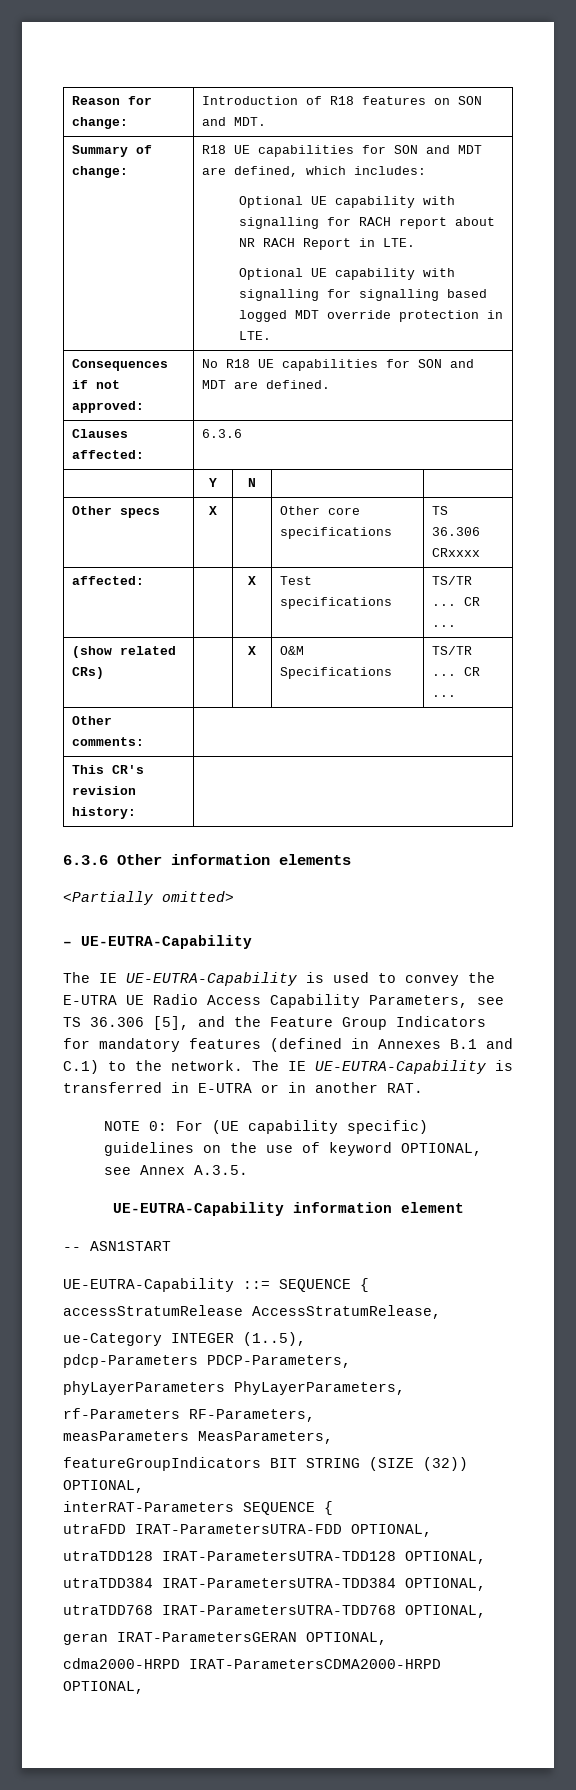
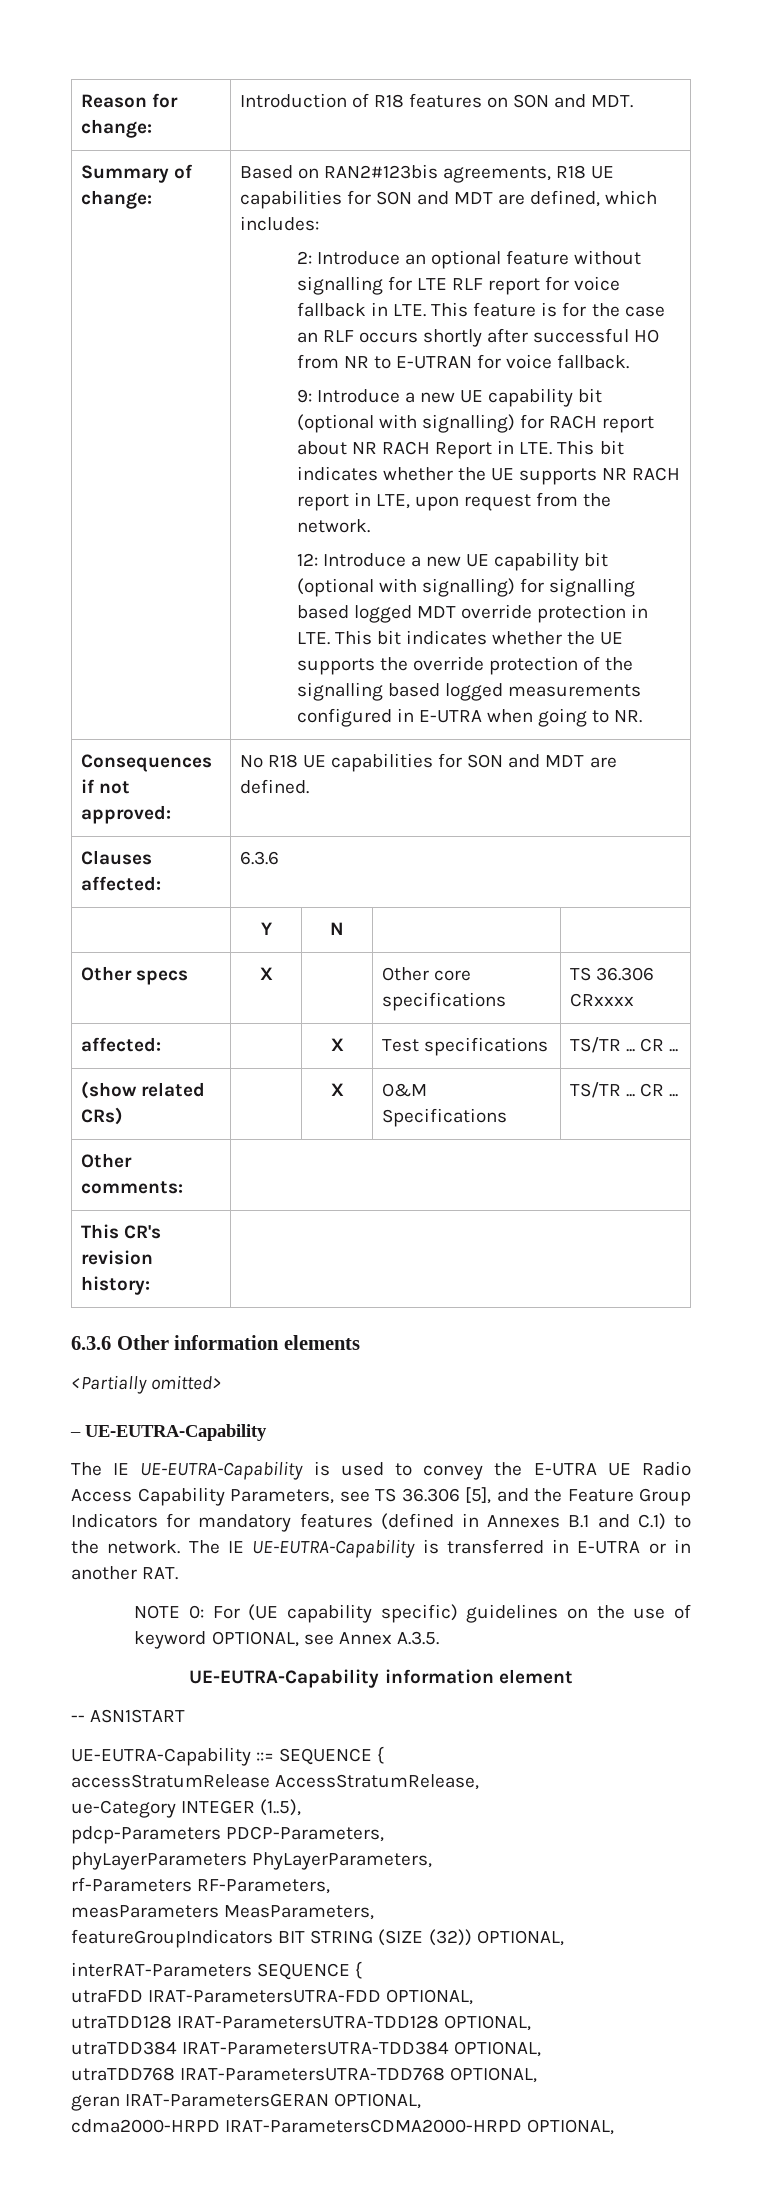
(129, 172) none -> [239,164,551,183] Based on RAN2#123bis agreements,
[239,196,456,208] [239,217,320,229] Optional UE capability with signalling -> [296,250,642,269] [296,276,621,295] [296,302,665,317] [296,328,660,347] [296,354,630,369] [296,388,603,407] [296,414,515,433] 2: Introduce an optional feature without signalling for LTE RLF report for voice fallback in LTE. This feature is for the case an RLF occurs shortly after successful HO from NR to E-UTRAN for voice fallback. // 9: Introduce a new UE capability bit (optional with signalling)
[239,268,456,280] [239,289,320,301] // Optional UE capability with signalling -> [557,440,624,455] [296,466,681,485] [296,492,612,511] [296,519,370,533] [296,552,609,571] [296,578,515,597] This bit indicates whether the UE supports NR RACH report in LTE, upon request from the network. // 12: Introduce a new UE capability bit (optional with signalling)
(272, 335) none -> [334,630,624,645] [296,656,634,675] [296,682,642,701] [296,708,643,727] This bit indicates whether the UE supports the override protection of the signalling based logged measurements configured in E-UTRA when going to NR.

